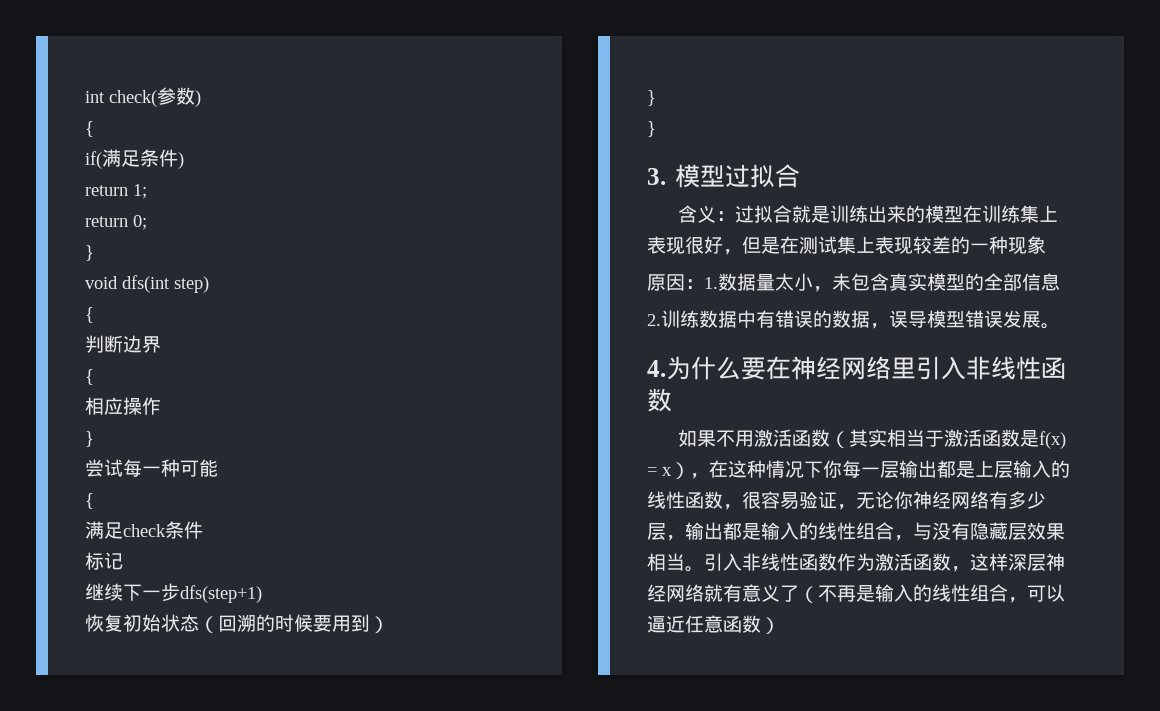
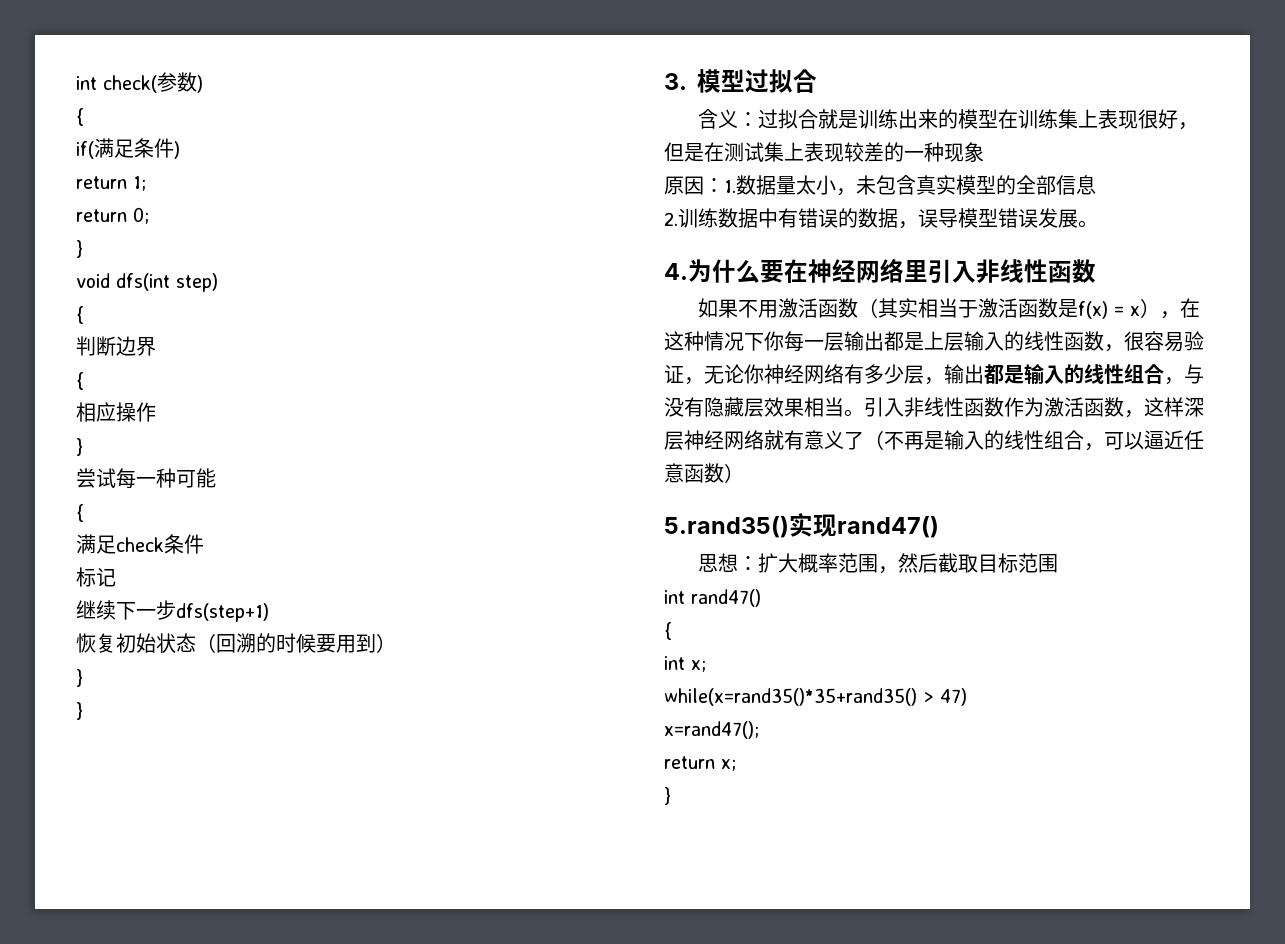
(780, 625) none -> [664,513,939,538] [698,553,1059,574] [664,589,761,607] [664,622,672,640] [664,656,706,672] [664,688,967,706] [664,721,759,739] [664,756,736,771] [664,787,671,805] // 5.rand35()实现rand47() // 思想：扩大概率范围，然后截取目标范围 // int rand47() // { // int x; // while(x=rand35()*35+rand35() > 47) // x=rand47(); // return x; // }

